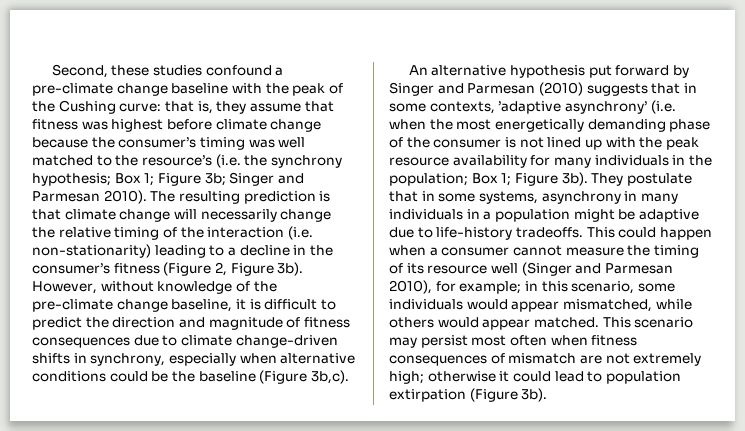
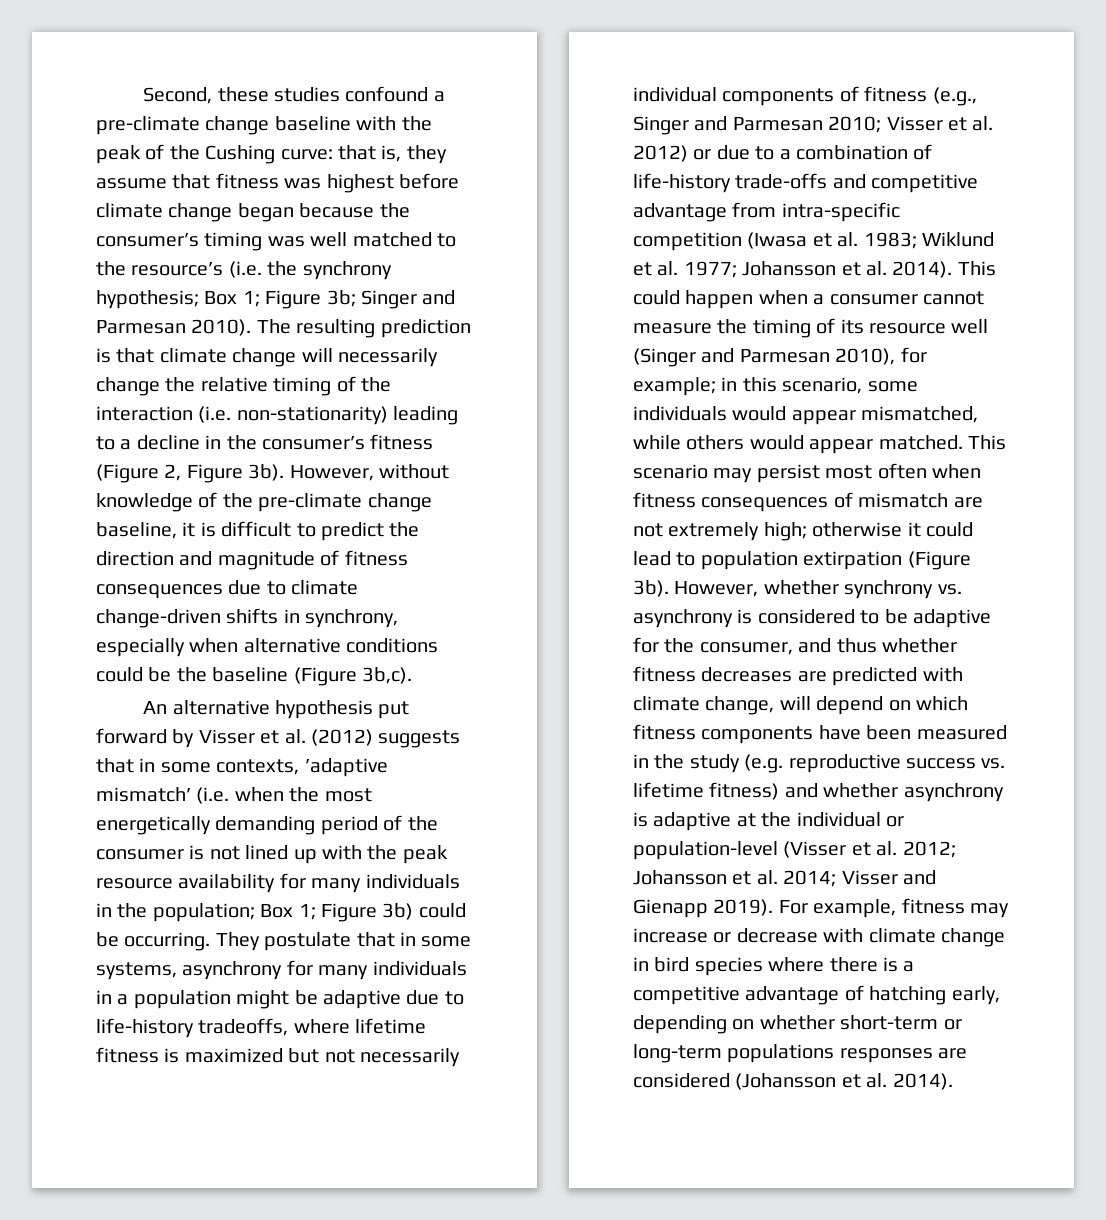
(322, 125) none -> [237,203,294,222] began
[389,82,583,96] Singer and Parmesan (2010) -> [198,729,373,746] Visser et al. (2012)
[564,101,647,114] asynchrony’ -> [96,787,191,802] mismatch’
[669,119,711,132] phase -> [320,816,378,835] period
[561,172,588,186] 3b). -> [382,903,466,920] [96,932,211,951] 3b) could be occurring.
[624,191,638,201] in -> [286,960,313,976] for
[515,227,583,238] tradeoffs. -> [198,1018,427,1036] [96,1047,460,1067] [633,86,977,106] [633,116,994,135] [633,144,933,162] [633,173,979,193] [633,202,900,222] [633,232,994,251] [633,261,953,278] tradeoffs, where lifetime fitness is maximized but not necessarily individual components of fitness (e.g., Singer and Parmesan 2010; Visser et al. 2012) or due to a combination of life-history trade-offs and competitive advantage from intra-specific competition (Iwasa et al. 1983; Wiklund et al. 1977; Johansson et al. 2014).
(548, 395) none -> [674,580,962,599] [633,609,991,628] [633,637,957,655] [633,666,963,686] [633,696,968,715] [633,724,1007,744] [633,754,1006,773] [633,782,1004,802] [633,812,904,831] [633,841,956,860] [633,870,936,887] [633,898,1009,918] [633,928,1005,947] [633,957,915,976] [633,985,1000,1005] [633,1015,962,1034] [633,1044,968,1063] [633,1073,953,1090] However, whether synchrony vs. asynchrony is considered to be adaptive for the consumer, and thus whether fitness decreases are predicted with climate change, will depend on which fitness components have been measured in the study (e.g. reproductive success vs. lifetime fitness) and whether asynchrony is adaptive at the individual or population-level (Visser et al. 2012; Johansson et al. 2014; Visser and Gienapp 2019). For example, fitness may increase or decrease with climate change in bird species where there is a competitive advantage of hatching early, depending on whether short-term or long-term populations responses are considered (Johansson et al. 2014).

